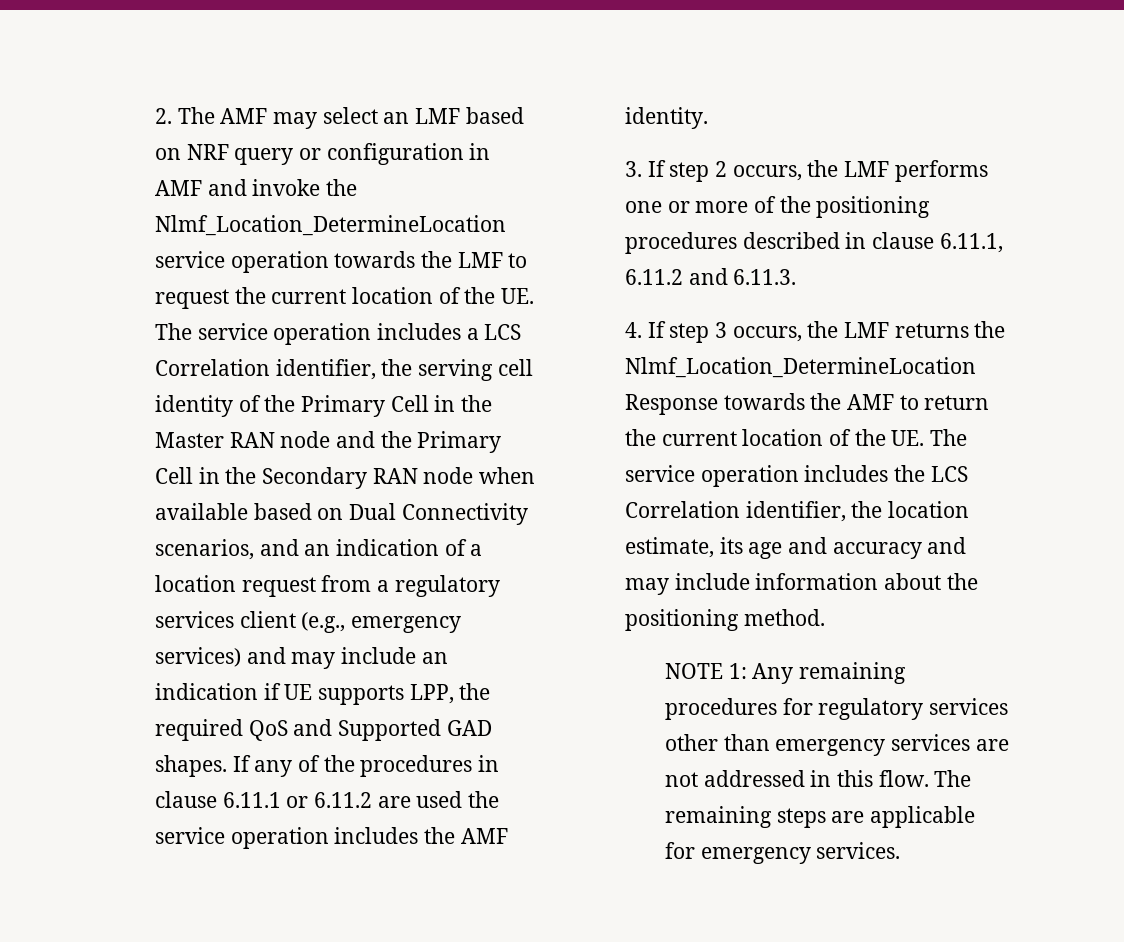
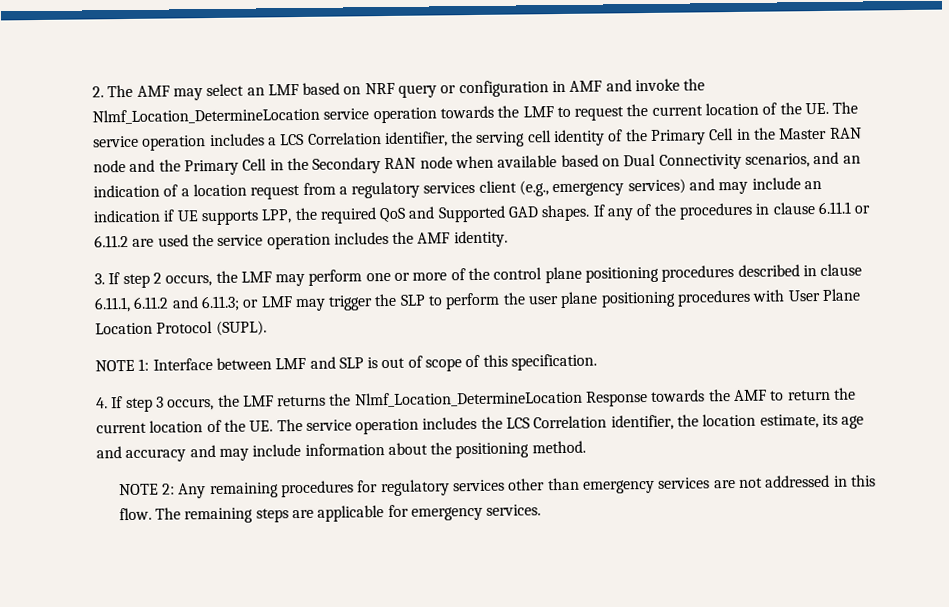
[894,160,988,182] performs -> [275,269,363,287] may perform
(811, 204) none -> [493,266,582,284] control plane
[733,269,797,285] 6.11.3. -> [200,288,860,312] [94,320,267,336] [94,353,598,372] 6.11.3; or LMF may trigger the SLP to perform the user plane positioning procedures with User Plane Location Protocol (SUPL). // NOTE 1: Interface between LMF and SLP is out of scope of this specification.
[728,663,747,679] 1: -> [162,483,176,495] 2:

